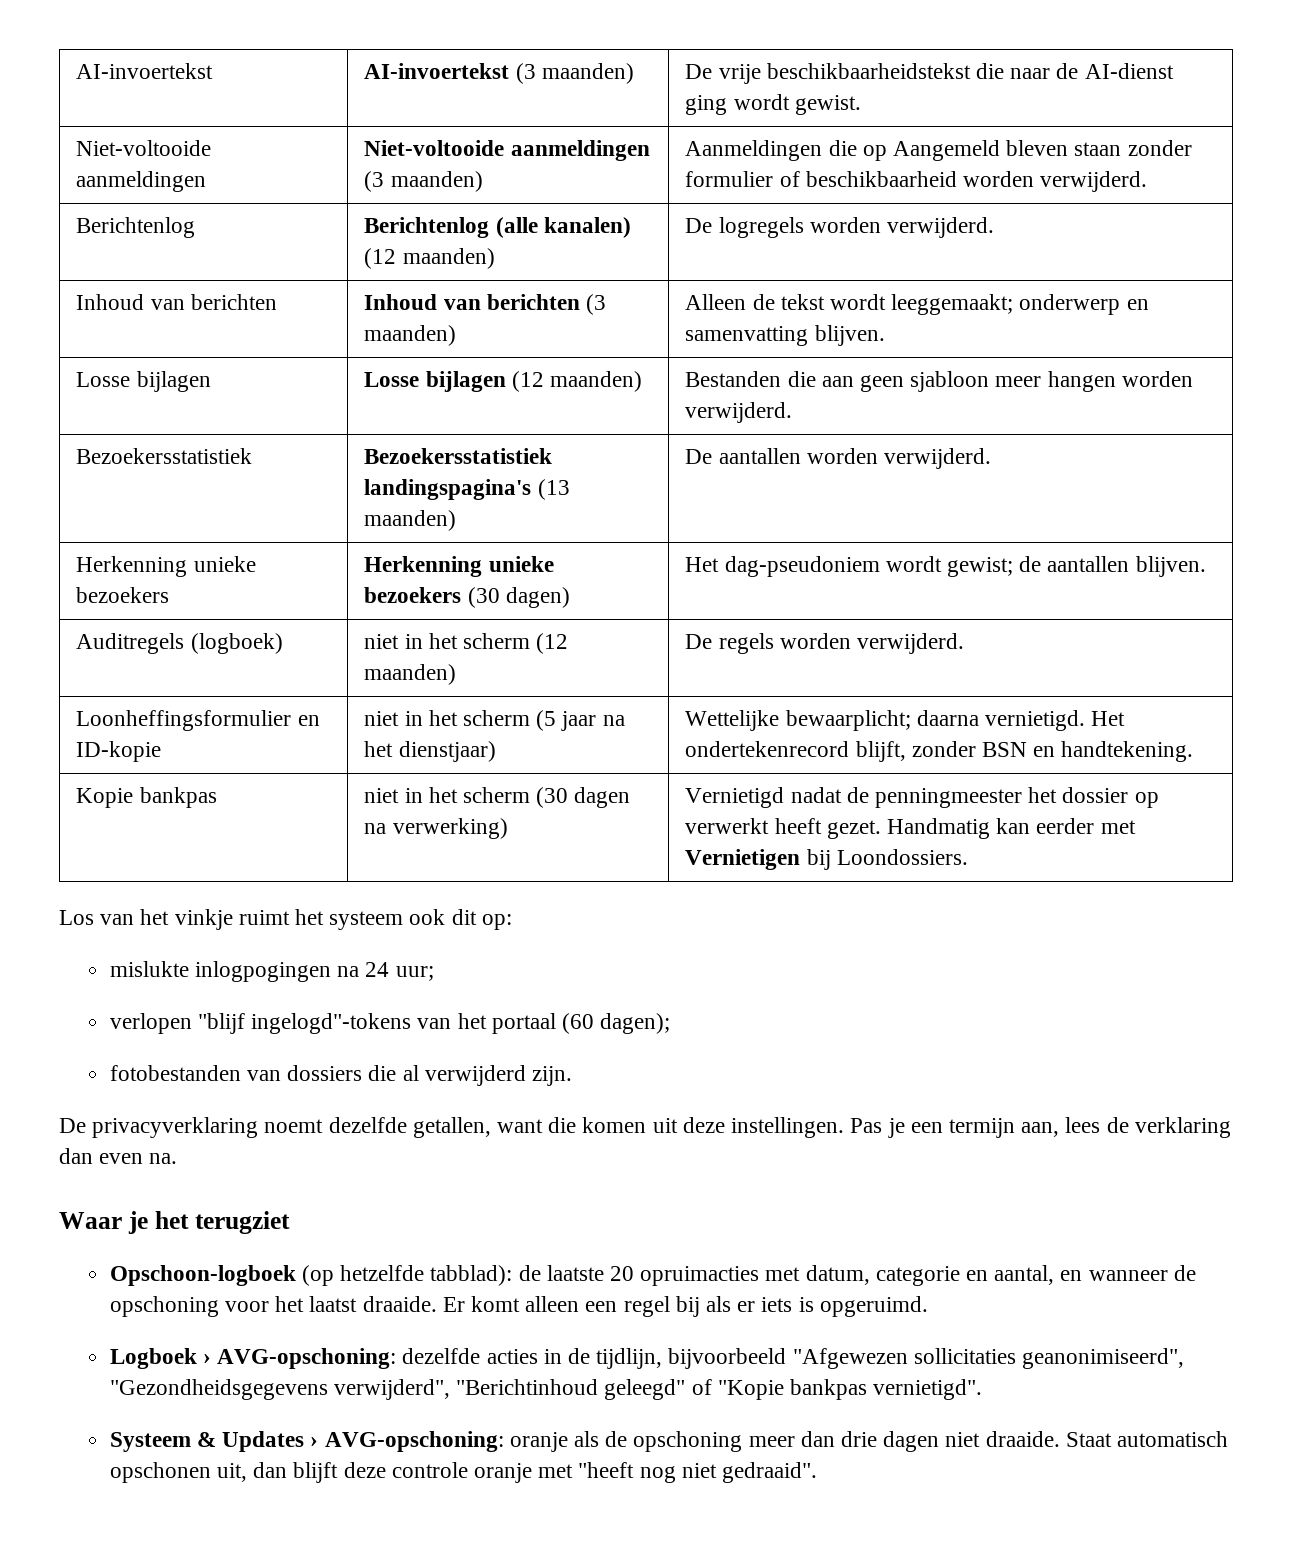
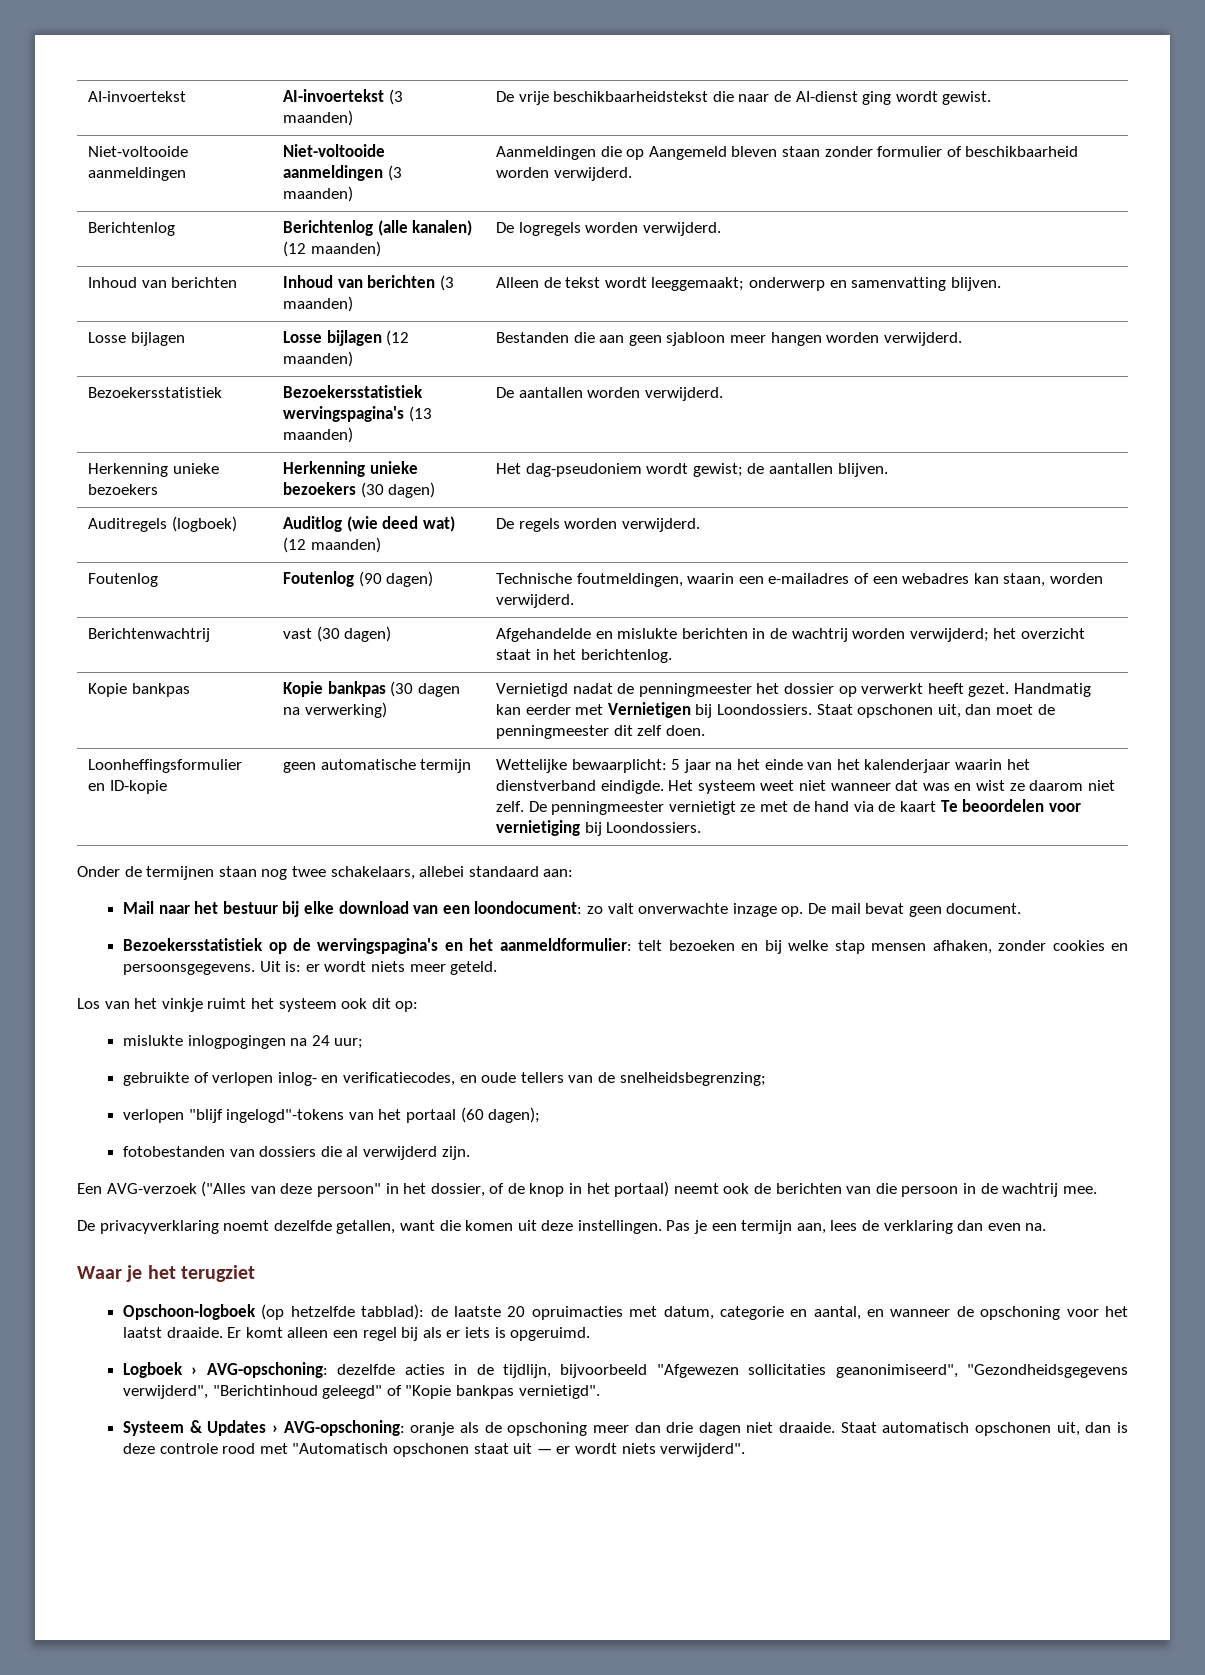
[364,479,532,500] landingspagina's -> [283,406,405,422] wervingspagina's
[364,633,530,649] niet in het scherm -> [283,516,455,532] Auditlog (wie deed wat)
[76,710,320,731] [76,741,162,762] [364,710,625,731] [364,741,496,762] [685,710,1126,731] [685,741,1194,762] [76,787,217,808] [364,787,530,803] Loonheffingsformulier en ID-kopie | niet in het scherm (5 jaar na het dienstjaar) | Wettelijke bewaarplicht; daarna vernietigd. Het ondertekenrecord blijft, zonder BSN en handtekening. // Kopie bankpas | niet in het scherm -> [88,573,159,587] [283,571,434,587] [496,573,1103,587] [496,594,575,608] [88,628,211,642] [283,626,392,642] [496,628,1085,642] [496,649,672,663] [88,683,190,697] [283,681,386,697] Foutenlog | Foutenlog (90 dagen) | Technische foutmeldingen, waarin een e-mailadres of een webadres kan staan, worden verwijderd. // Berichtenwachtrij | vast (30 dagen) | Afgehandelde en mislukte berichten in de wachtrij worden verwijderd; het overzicht staat in het berichtenlog. // Kopie bankpas | Kopie bankpas
(968, 857) none -> [816,704,1055,718] [496,725,705,739] [88,759,243,773] [88,780,167,794] [283,759,472,773] [496,759,1030,773] [496,780,1115,794] [496,799,1081,815] [496,820,702,836] [77,866,574,880] [123,901,1022,917] [123,938,1128,954] [123,961,498,975] Staat opschonen uit, dan moet de penningmeester dit zelf doen. // Loonheffingsformulier en ID-kopie | geen automatische termijn | Wettelijke bewaarplicht: 5 jaar na het einde van het kalenderjaar waarin het dienstverband eindigde. Het systeem weet niet wanneer dat was en wist ze daarom niet zelf. De penningmeester vernietigt ze met de hand via de kaart Te beoordelen voor vernietiging bij Loondossiers. // Onder de termijnen staan nog twee schakelaars, allebei standaard aan: // Mail naar het bestuur bij elke download van een loondocument: zo valt onverwachte inzage op. De mail bevat geen document. // Bezoekersstatistiek op de wervingspagina's en het aanmeldformulier: telt bezoeken en bij welke stap mensen afhaken, zonder cookies en persoonsgegevens. Uit is: er wordt niets meer geteld.
(434, 973) none -> [123,1072,766,1086] // gebruikte of verlopen inlog- en verificatiecodes, en oude tellers van de snelheidsbegrenzing;
(572, 1076) none -> [77,1181,1097,1197] // Een AVG-verzoek ("Alles van deze persoon" in het dossier, of de knop in het portaal) neemt ook de berichten van die persoon in de wachtrij mee.
[293,1462,339,1483] blijft -> [1116,1422,1128,1433] is
[473,1462,818,1483] oranje met "heeft nog niet gedraaid". -> [222,1443,746,1457] rood met "Automatisch opschonen staat uit — er wordt niets verwijderd".

